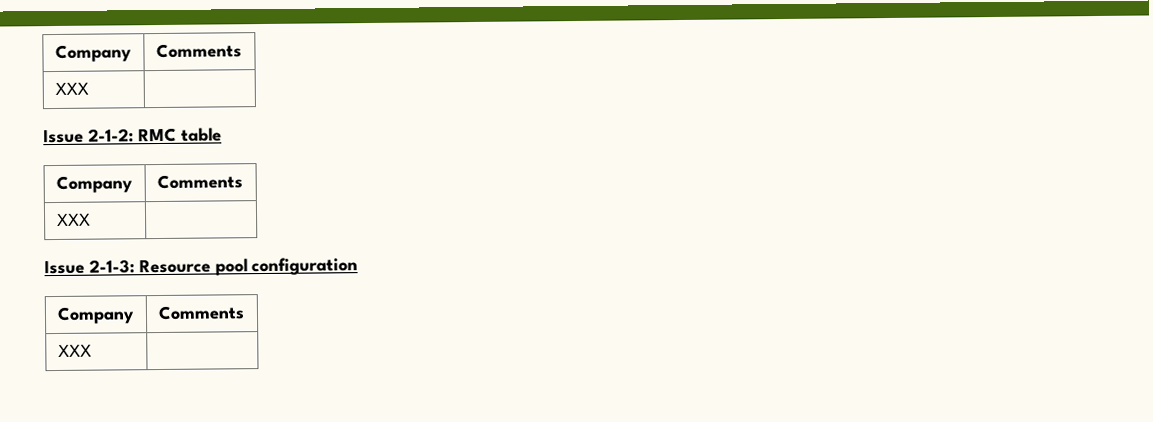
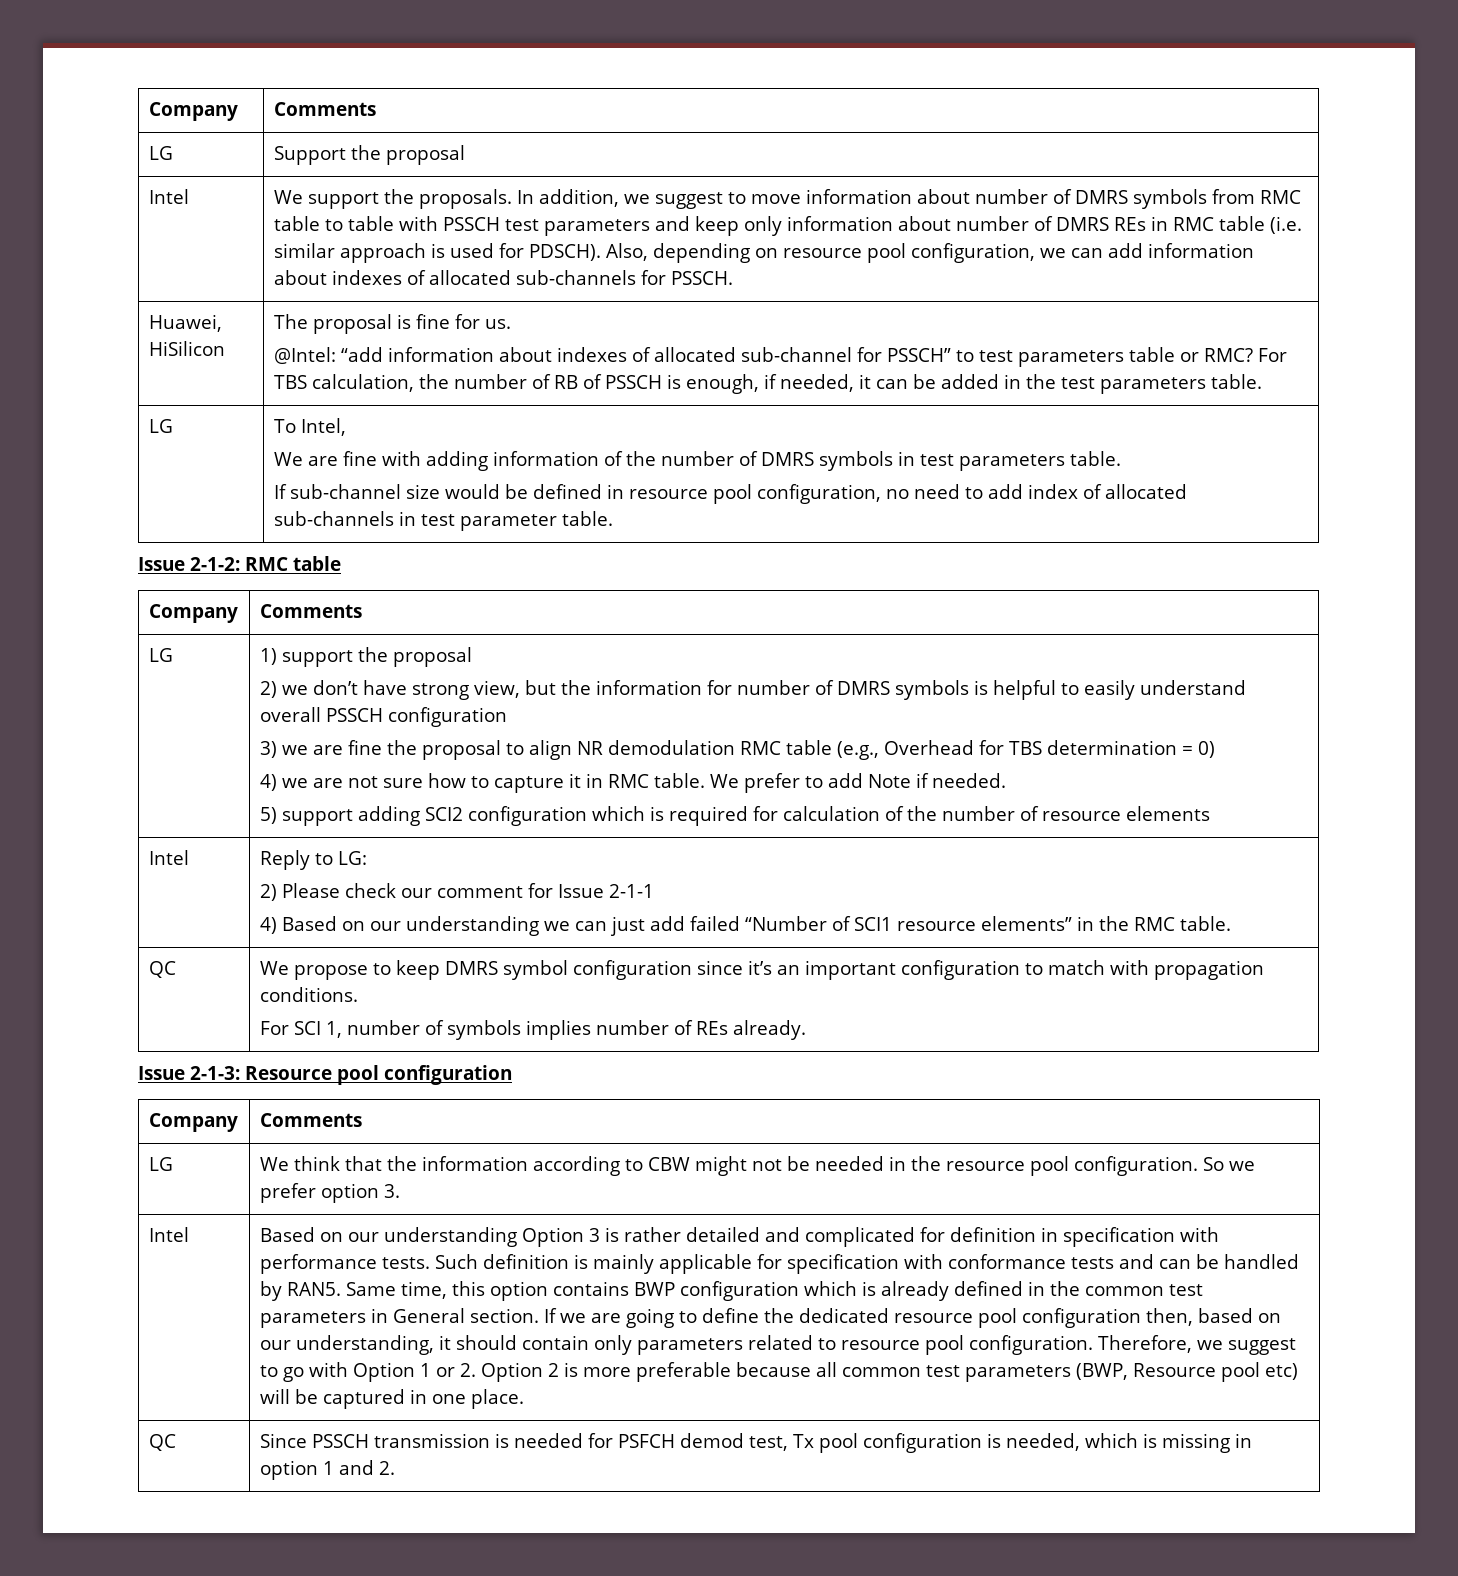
[54,44,132,63] [155,43,242,59] [54,82,89,96] Company | Comments // XXX | -> [148,102,238,121] [273,102,376,116] [148,146,173,160] [273,145,465,165] [148,189,189,204] [273,189,1301,209] [273,216,1302,236] [273,243,1254,263] [273,270,733,285] [148,314,222,332] [148,341,225,356] [273,314,511,334] [273,347,1287,367] [273,374,1262,394] [148,419,173,433] [273,418,346,436] [273,451,1121,471] [273,484,1187,504] [273,511,613,531] Company | Comments // LG | Support the proposal // Intel | We support the proposals. In addition, we suggest to move information about number of DMRS symbols from RMC table to table with PSSCH test parameters and keep only information about number of DMRS REs in RMC table (i.e. similar approach is used for PDSCH). Also, depending on resource pool configuration, we can add information about indexes of allocated sub-channels for PSSCH. // Huawei, HiSilicon | The proposal is fine for us. // @Intel: “add information about indexes of allocated sub-channel for PSSCH” to test parameters table or RMC? For TBS calculation, the number of RB of PSSCH is enough, if needed, it can be added in the test parameters table. // LG | To Intel, // We are fine with adding information of the number of DMRS symbols in test parameters table. // If sub-channel size would be defined in resource pool configuration, no need to add index of allocated sub-channels in test parameter table.
[56,213,91,226] XXX | -> [148,648,173,662] [259,647,472,667] [259,680,1246,700] [259,707,507,727] [259,740,1215,760] [259,773,1006,793] [259,806,1210,826] [148,850,189,865] [259,850,367,870] [259,883,654,901] [259,916,1231,936] [148,961,176,978] [259,960,1264,980] [259,987,358,1002] [259,1020,806,1040] LG | 1) support the proposal // 2) we don’t have strong view, but the information for number of DMRS symbols is helpful to easily understand overall PSSCH configuration // 3) we are fine the proposal to align NR demodulation RMC table (e.g., Overhead for TBS determination = 0) // 4) we are not sure how to capture it in RMC table. We prefer to add Note if needed. // 5) support adding SCI2 configuration which is required for calculation of the number of resource elements // Intel | Reply to LG: // 2) Please check our comment for Issue 2-1-1 // 4) Based on our understanding we can just add failed “Number of SCI1 resource elements” in the RMC table. // QC | We propose to keep DMRS symbol configuration since it’s an important configuration to match with propagation conditions. // For SCI 1, number of symbols implies number of REs already.
[57,344,92,357] XXX | -> [148,1157,173,1171] [259,1156,1255,1176] [259,1183,400,1203] [148,1227,189,1242] [259,1227,1219,1247] [259,1254,1299,1274] [259,1281,1203,1301] [259,1308,1281,1328] [259,1335,1296,1355] [259,1362,1298,1382] [259,1389,524,1409] [148,1434,176,1451] [259,1433,1252,1453] [259,1460,395,1480] LG | We think that the information according to CBW might not be needed in the resource pool configuration. So we prefer option 3. // Intel | Based on our understanding Option 3 is rather detailed and complicated for definition in specification with performance tests. Such definition is mainly applicable for specification with conformance tests and can be handled by RAN5. Same time, this option contains BWP configuration which is already defined in the common test parameters in General section. If we are going to define the dedicated resource pool configuration then, based on our understanding, it should contain only parameters related to resource pool configuration. Therefore, we suggest to go with Option 1 or 2. Option 2 is more preferable because all common test parameters (BWP, Resource pool etc) will be captured in one place. // QC | Since PSSCH transmission is needed for PSFCH demod test, Tx pool configuration is needed, which is missing in option 1 and 2.

